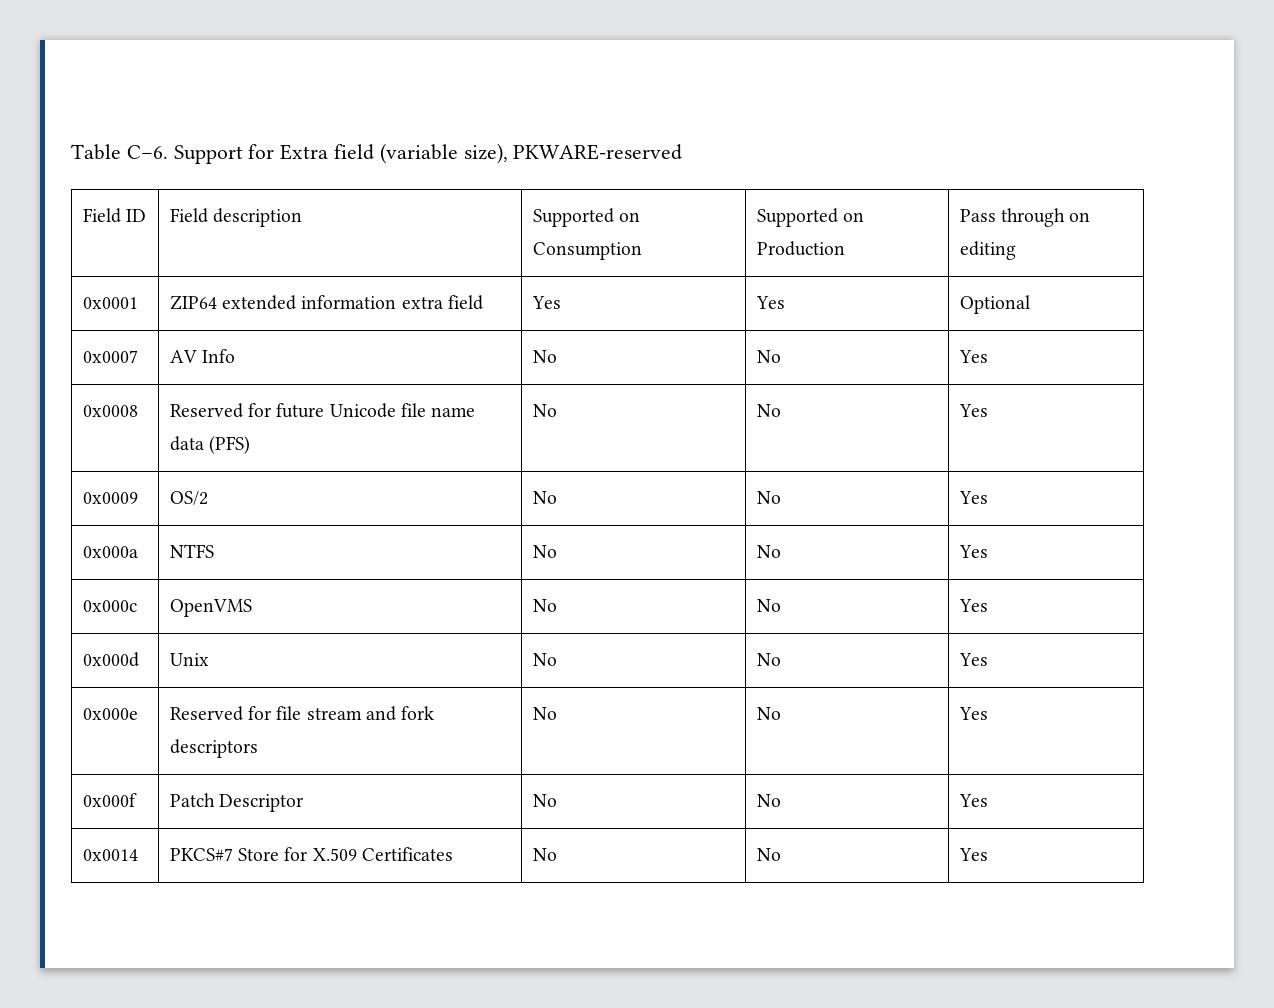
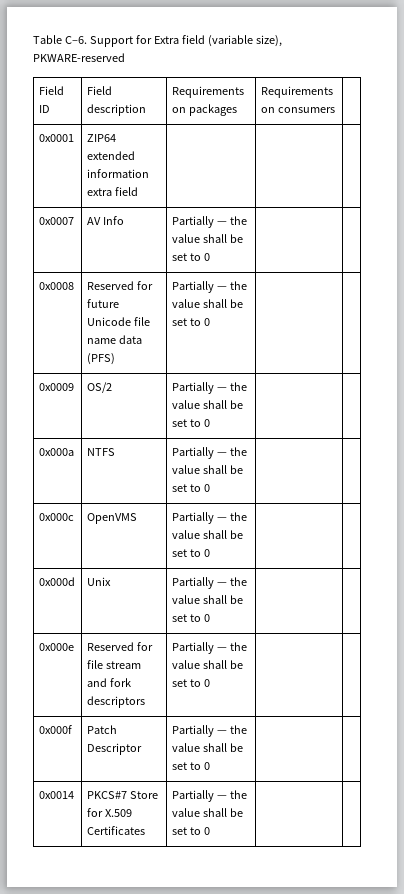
[532,208,640,227] [532,242,642,260] [756,208,864,227] [756,241,845,256] [959,208,1091,227] [959,241,1016,260] Supported on Consumption | Supported on Production | Pass through on editing -> [171,86,244,98] [171,104,237,116] [260,86,333,98] [260,107,335,113] Requirements on packages | Requirements on consumers |
[531,296,561,309] [755,296,785,309] [959,295,1030,314] Yes | Yes | Optional -> (138, 191) | |
[532,350,557,363] [756,350,781,363] [958,350,988,363] No | No | Yes -> [171,216,247,228] [171,234,243,243] [171,253,210,261] Partially — the value shall be set to 0 | |
[532,404,557,417] [756,404,781,417] [958,404,988,417] [82,492,138,504] [169,491,208,505] [532,491,557,504] [756,491,781,504] [958,491,988,504] [82,546,138,558] [169,544,214,558] [532,545,557,558] [756,545,781,558] [958,545,988,558] [82,600,137,612] [169,599,252,617] [532,599,557,612] [756,599,781,612] [958,599,988,612] [82,652,139,667] [169,653,209,666] [532,653,557,666] [756,653,781,666] [958,653,988,666] No | No | Yes // 0x0009 | OS/2 | No | No | Yes // 0x000a | NTFS | No | No | Yes // 0x000c | OpenVMS | No | No | Yes // 0x000d | Unix | No | No | Yes -> [171,281,247,293] [171,299,243,308] [171,318,210,326] [38,383,74,391] [86,382,112,393] [171,382,247,394] [171,400,243,409] [171,419,210,427] [38,448,74,456] [86,448,115,456] [171,447,247,459] [171,465,243,474] [171,484,210,492] [38,513,74,521] [86,513,137,524] [171,512,247,524] [171,530,243,539] [171,549,210,557] [38,577,75,586] [86,577,111,586] [171,577,247,589] [171,595,243,604] [171,614,210,622] Partially — the value shall be set to 0 | | // 0x0009 | OS/2 | Partially — the value shall be set to 0 | | // 0x000a | NTFS | Partially — the value shall be set to 0 | | // 0x000c | OpenVMS | Partially — the value shall be set to 0 | | // 0x000d | Unix | Partially — the value shall be set to 0 | |
[532,707,557,720] [756,707,781,720] [958,707,988,720] [82,793,137,807] [169,793,303,812] [532,794,557,807] [756,794,781,807] [958,794,988,807] No | No | Yes // 0x000f | Patch Descriptor | No | No | Yes -> [171,642,247,654] [171,660,243,669] [171,679,210,687] [38,725,72,734] [86,725,117,734] [86,743,142,755] [171,725,247,737] [171,743,243,752] [171,762,210,770] Partially — the value shall be set to 0 | | // 0x000f | Patch Descriptor | Partially — the value shall be set to 0 | |
[532,848,557,861] [756,848,781,861] [958,848,988,861] No | No | Yes -> [171,790,247,802] [171,808,243,817] [171,827,210,835] Partially — the value shall be set to 0 | |

